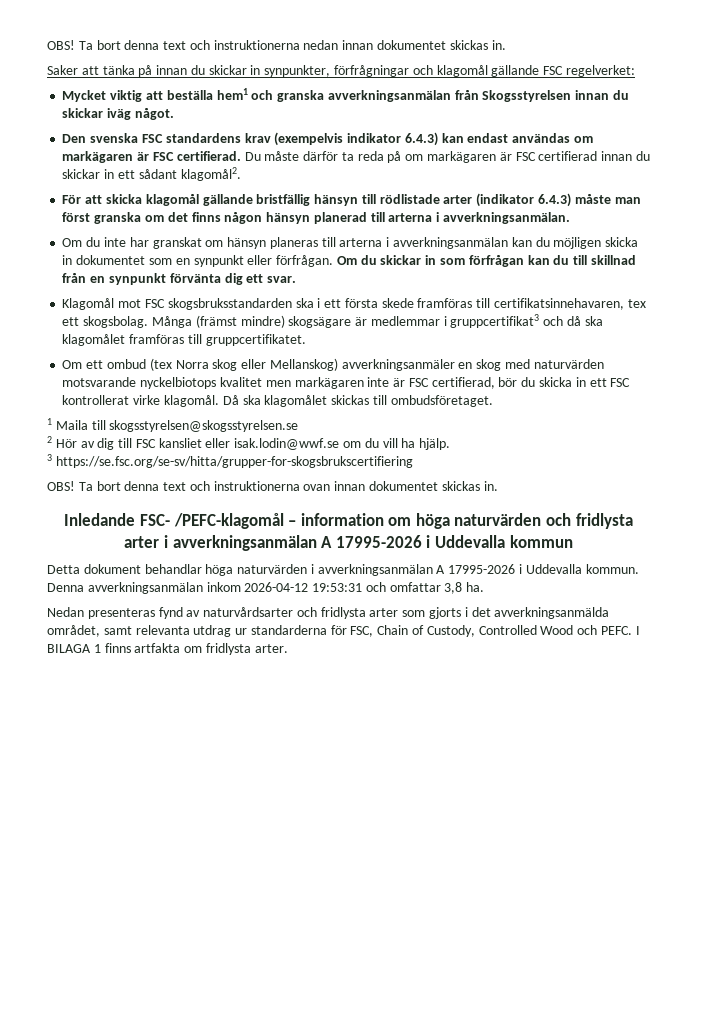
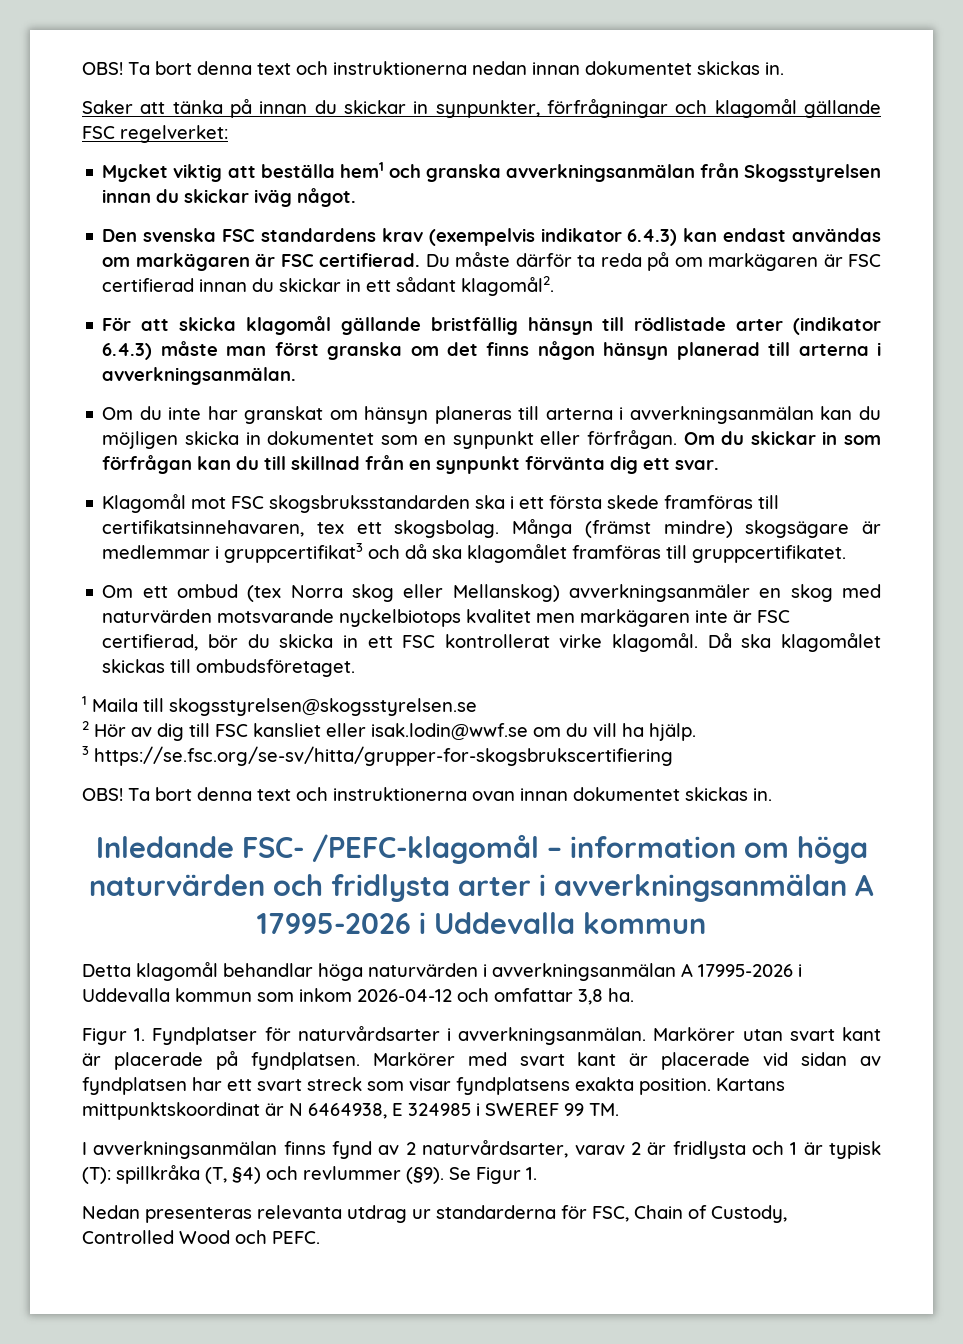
[83,564,141,574] dokument -> [136,962,218,981] klagomål
[585,564,639,574] [47,582,203,594] kommun. Denna avverkningsanmälan -> [175,988,294,1002] kommun som
[312,583,363,592] 19:53:31 -> (452, 995) none
[47,607,610,619] [47,625,132,637] Nedan presenteras fynd av naturvårdsarter och fridlysta arter som gjorts i det avverkningsanmälda området, samt -> [82,1026,882,1045] [82,1051,881,1070] [82,1077,785,1095] [82,1102,619,1120] [82,1140,882,1159] [82,1165,537,1184] [82,1205,252,1223] Figur 1. Fyndplatser för naturvårdsarter i avverkningsanmälan. Markörer utan svart kant är placerade på fyndplatsen. Markörer med svart kant är placerade vid sidan av fyndplatsen har ett svart streck som visar fyndplatsens exakta position. Kartans mittpunktskoordinat är N 6464938, E 324985 i SWEREF 99 TM. // I avverkningsanmälan finns fynd av 2 naturvårdsarter, varav 2 är fridlysta och 1 är typisk (T): spillkråka (T, §4) och revlummer (§9). Se Figur 1. // Nedan presenteras
[635,626,640,635] [47,643,288,655] I BILAGA 1 finns artfakta om fridlysta arter. -> (320, 1237) none

